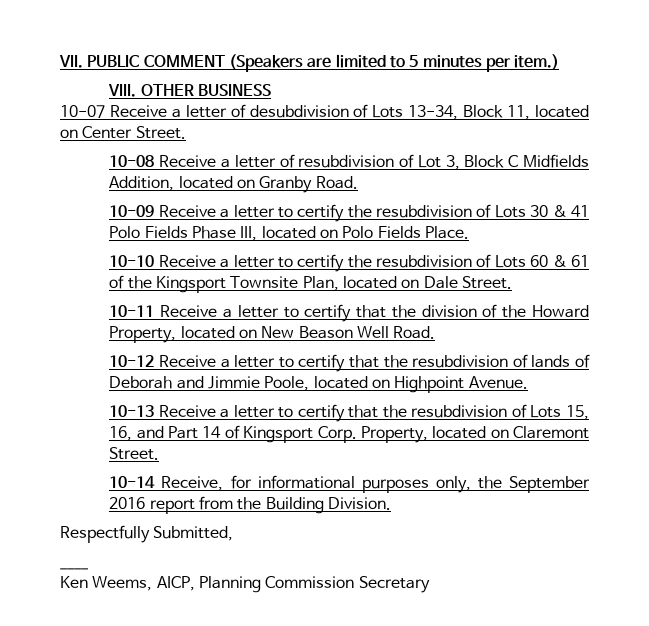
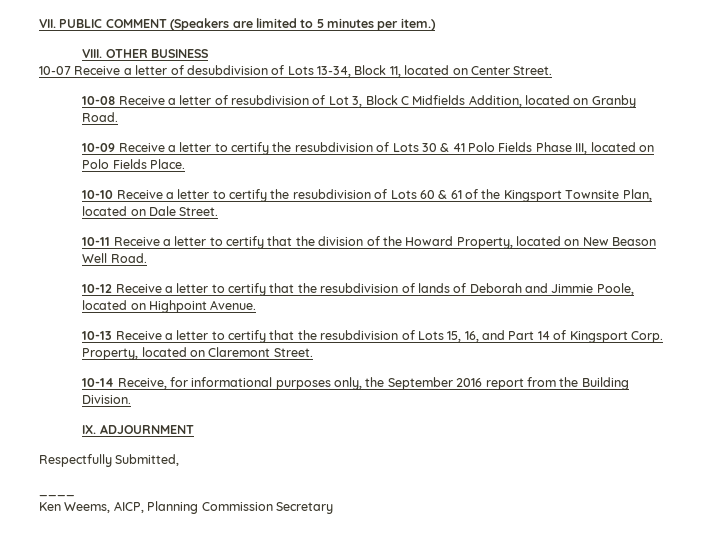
(391, 503) none -> [82,424,194,434] // IX. ADJOURNMENT

